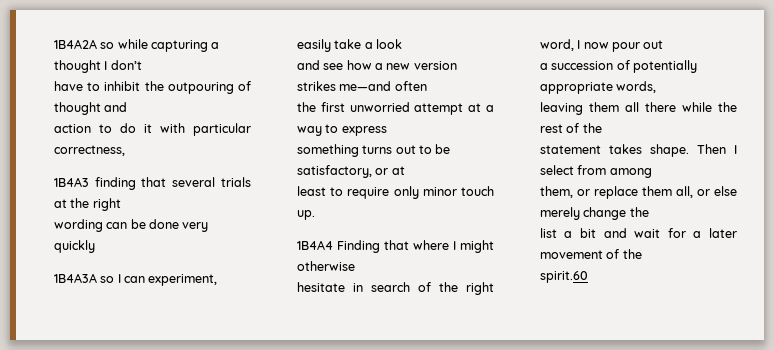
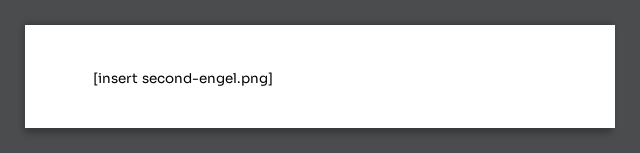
[53,39,220,52] [53,60,142,73] [53,81,251,94] [53,102,128,115] [53,123,251,136] [53,145,125,156] [53,177,252,190] [53,198,121,211] [53,219,209,232] [53,240,95,253] [53,273,218,286] [296,39,403,52] [296,60,457,70] [296,81,427,91] [296,102,494,115] [296,124,387,136] [296,144,451,157] [296,165,405,178] [296,186,494,199] [296,210,315,220] [296,240,494,253] [296,261,355,271] [296,282,494,295] [539,39,664,52] [539,60,698,73] [539,81,657,94] [539,102,737,115] [539,123,602,133] [539,144,737,157] [539,165,652,178] [539,186,737,199] [539,207,649,220] [539,228,737,238] [539,249,642,259] [539,271,588,283] 1B4A2A so while capturing a thought I don’t // have to inhibit the outpouring of thought and // action to do it with particular correctness, // 1B4A3 finding that several trials at the right // wording can be done very quickly // 1B4A3A so I can experiment, easily take a look // and see how a new version strikes me—and often // the first unworried attempt at a way to express // something turns out to be satisfactory, or at // least to require only minor touch up. // 1B4A4 Finding that where I might otherwise // hesitate in search of the right word, I now pour out // a succession of potentially appropriate words, // leaving them all there while the rest of the // statement takes shape. Then I select from among // them, or replace them all, or else merely change the // list a bit and wait for a later movement of the // spirit.60 -> [93,72,273,86] [insert second-engel.png]

